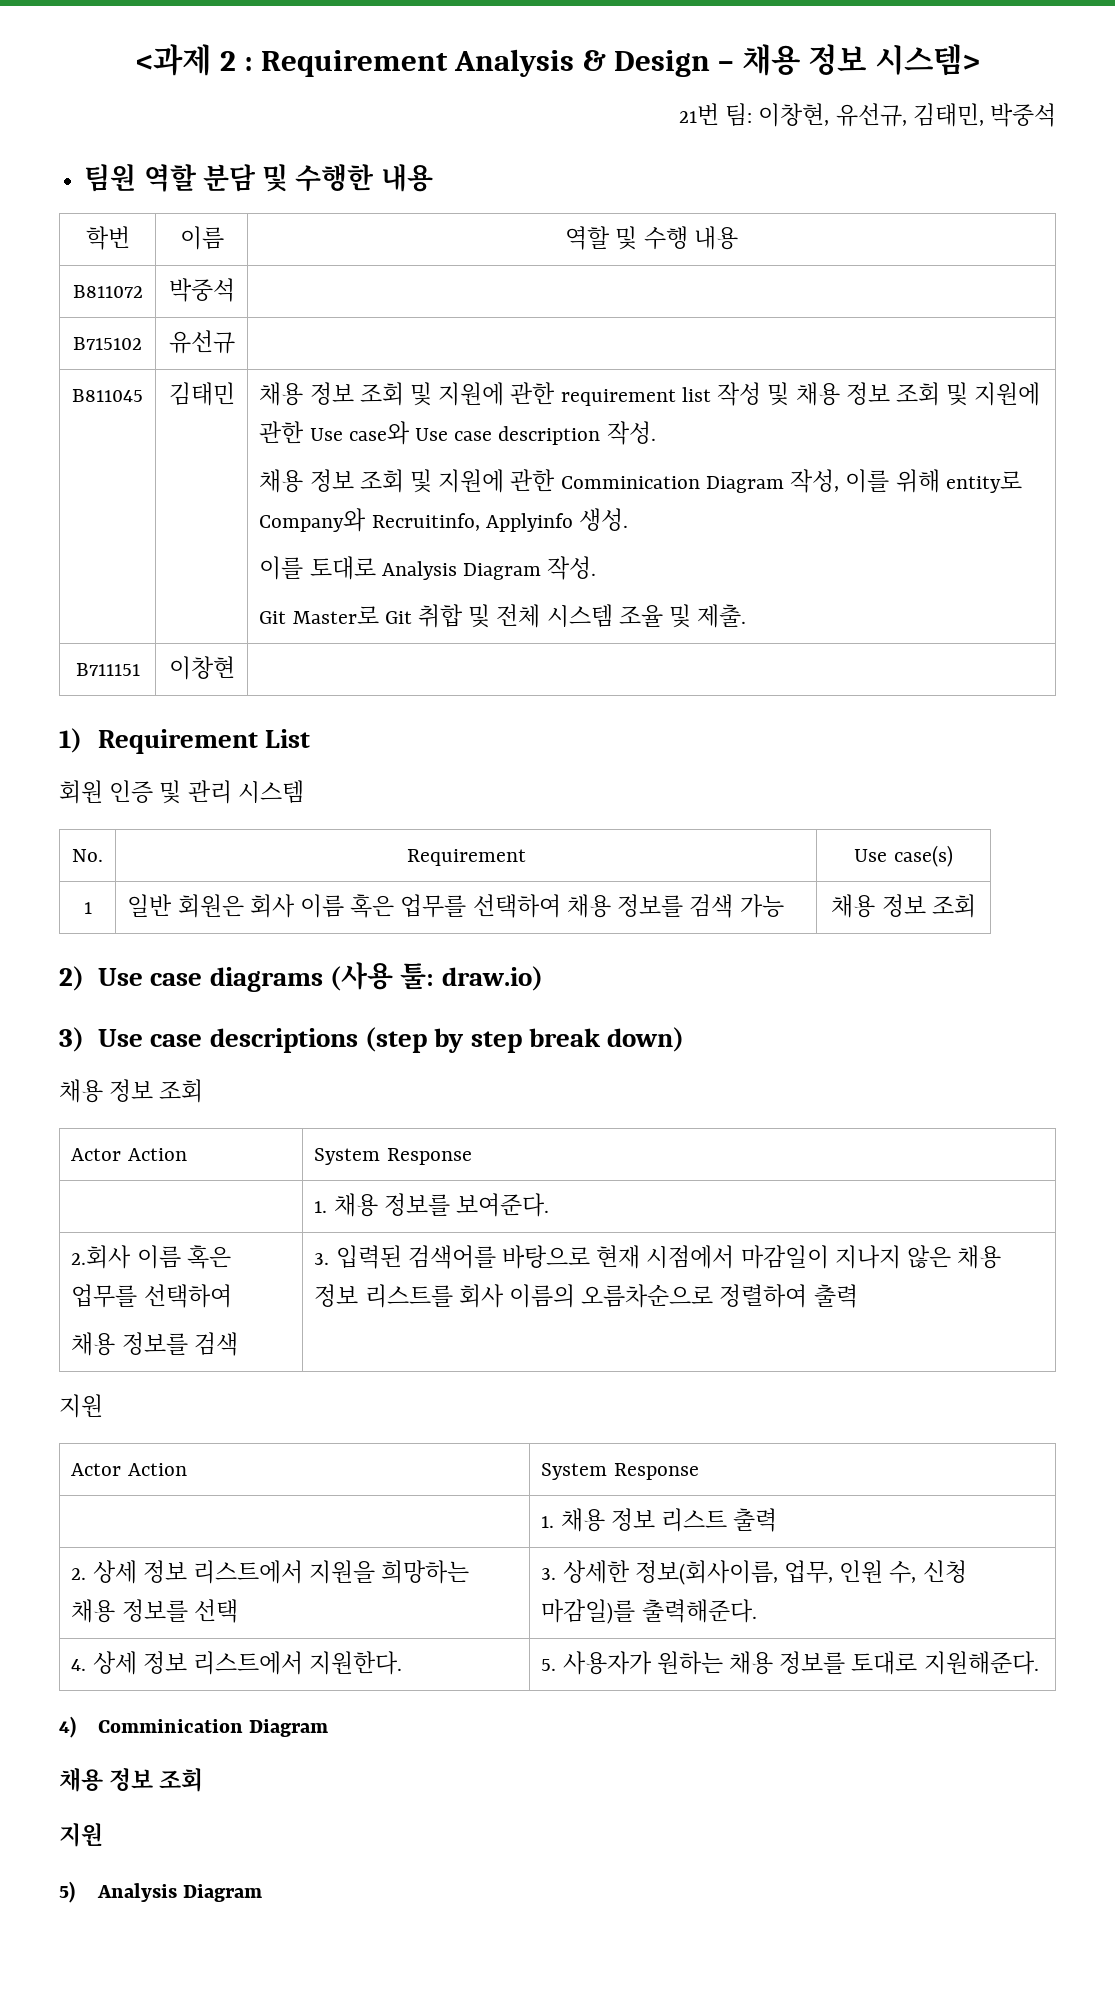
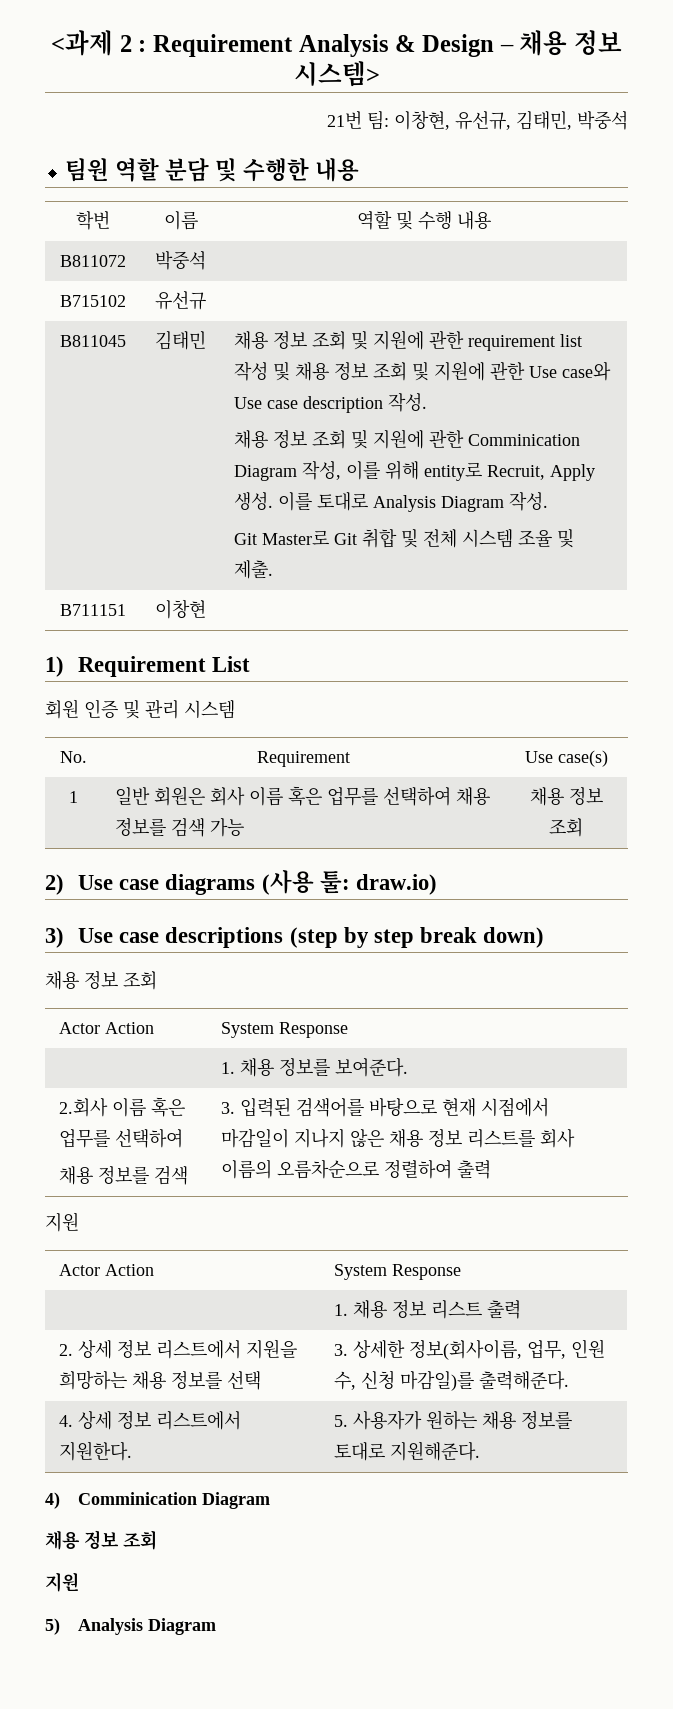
[259,508,573,532] Company와 Recruitinfo, Applyinfo -> [487,464,596,481] Recruit, Apply
(629, 519) // -> (274, 501) none

